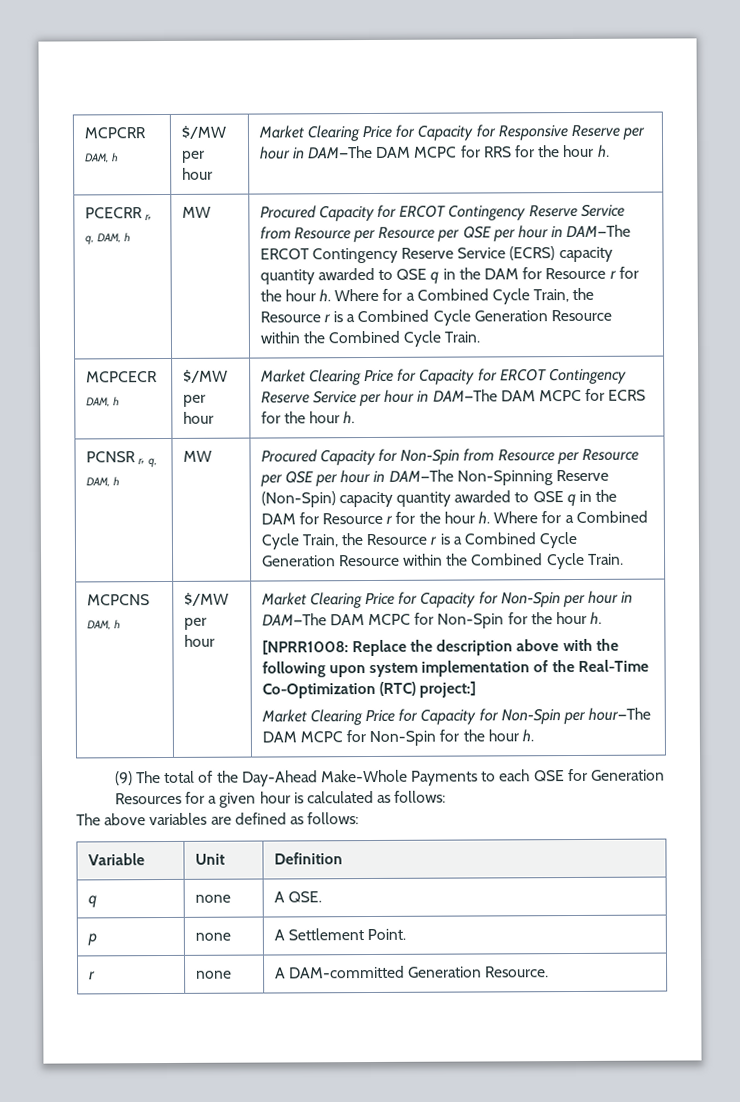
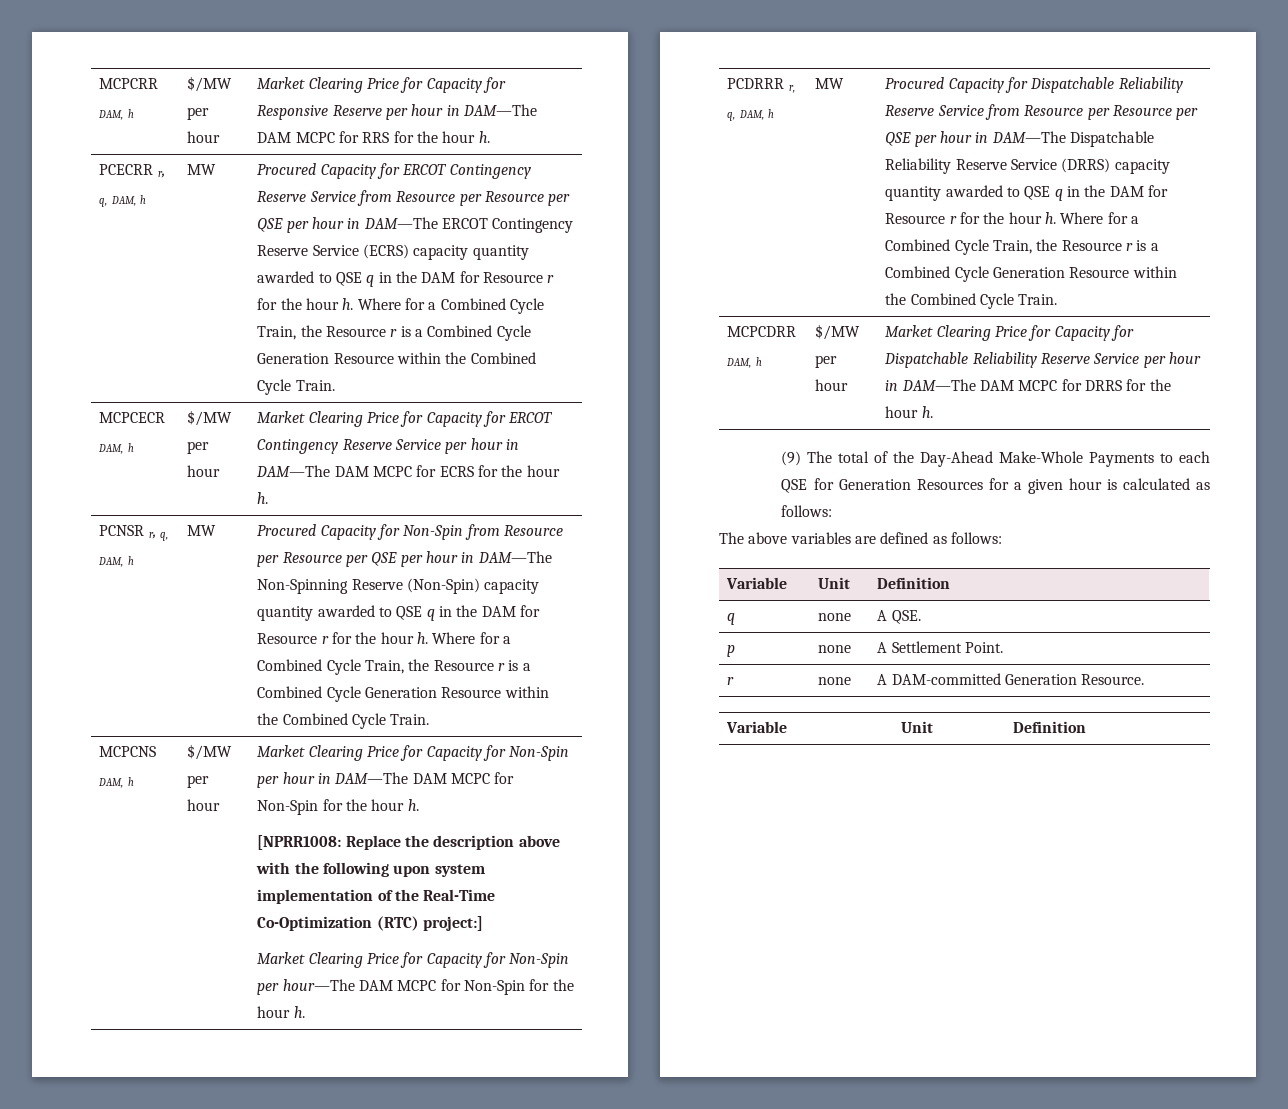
(535, 735) none -> [727,78,795,93] [727,109,775,121] [815,78,845,89] [885,77,1183,93] [885,104,1199,120] [885,131,1154,147] [885,158,1170,174] [885,185,1168,201] [885,212,1139,224] [885,239,1159,255] [885,266,1177,282] [885,293,1058,309] [727,326,797,337] [726,357,762,368] [815,324,861,340] [815,355,838,368] [815,379,849,391] [885,325,1134,341] [884,352,1201,368] [885,379,1171,391] [885,406,933,418] // PCDRRR r, q, DAM, h | MW | Procured Capacity for Dispatchable Reliability Reserve Service from Resource per Resource per QSE per hour in DAM—The Dispatchable Reliability Reserve Service (DRRS) capacity quantity awarded to QSE q in the DAM for Resource r for the hour h. Where for a Combined Cycle Train, the Resource r is a Combined Cycle Generation Resource within the Combined Cycle Train. // MCPCDRR DAM, h | $/MW per hour | Market Clearing Price for Capacity for Dispatchable Reliability Reserve Service per hour in DAM—The DAM MCPC for DRRS for the hour h.
(550, 972) none -> [726,721,788,733] [901,721,934,733] [1013,721,1087,733] // Variable | Unit | Definition

